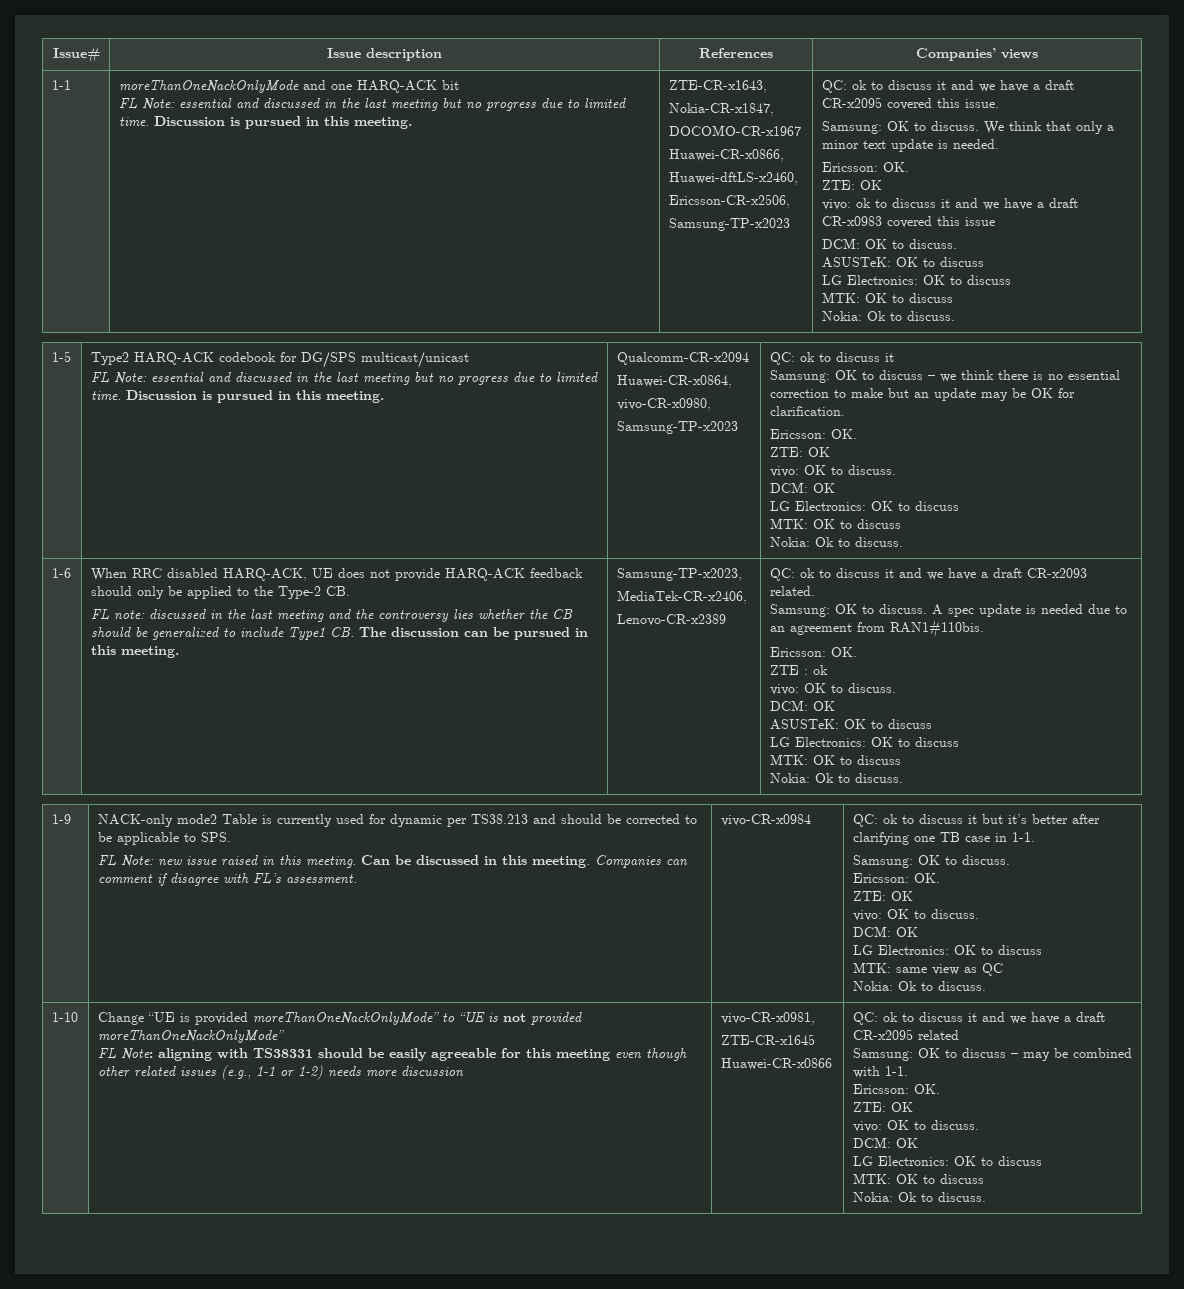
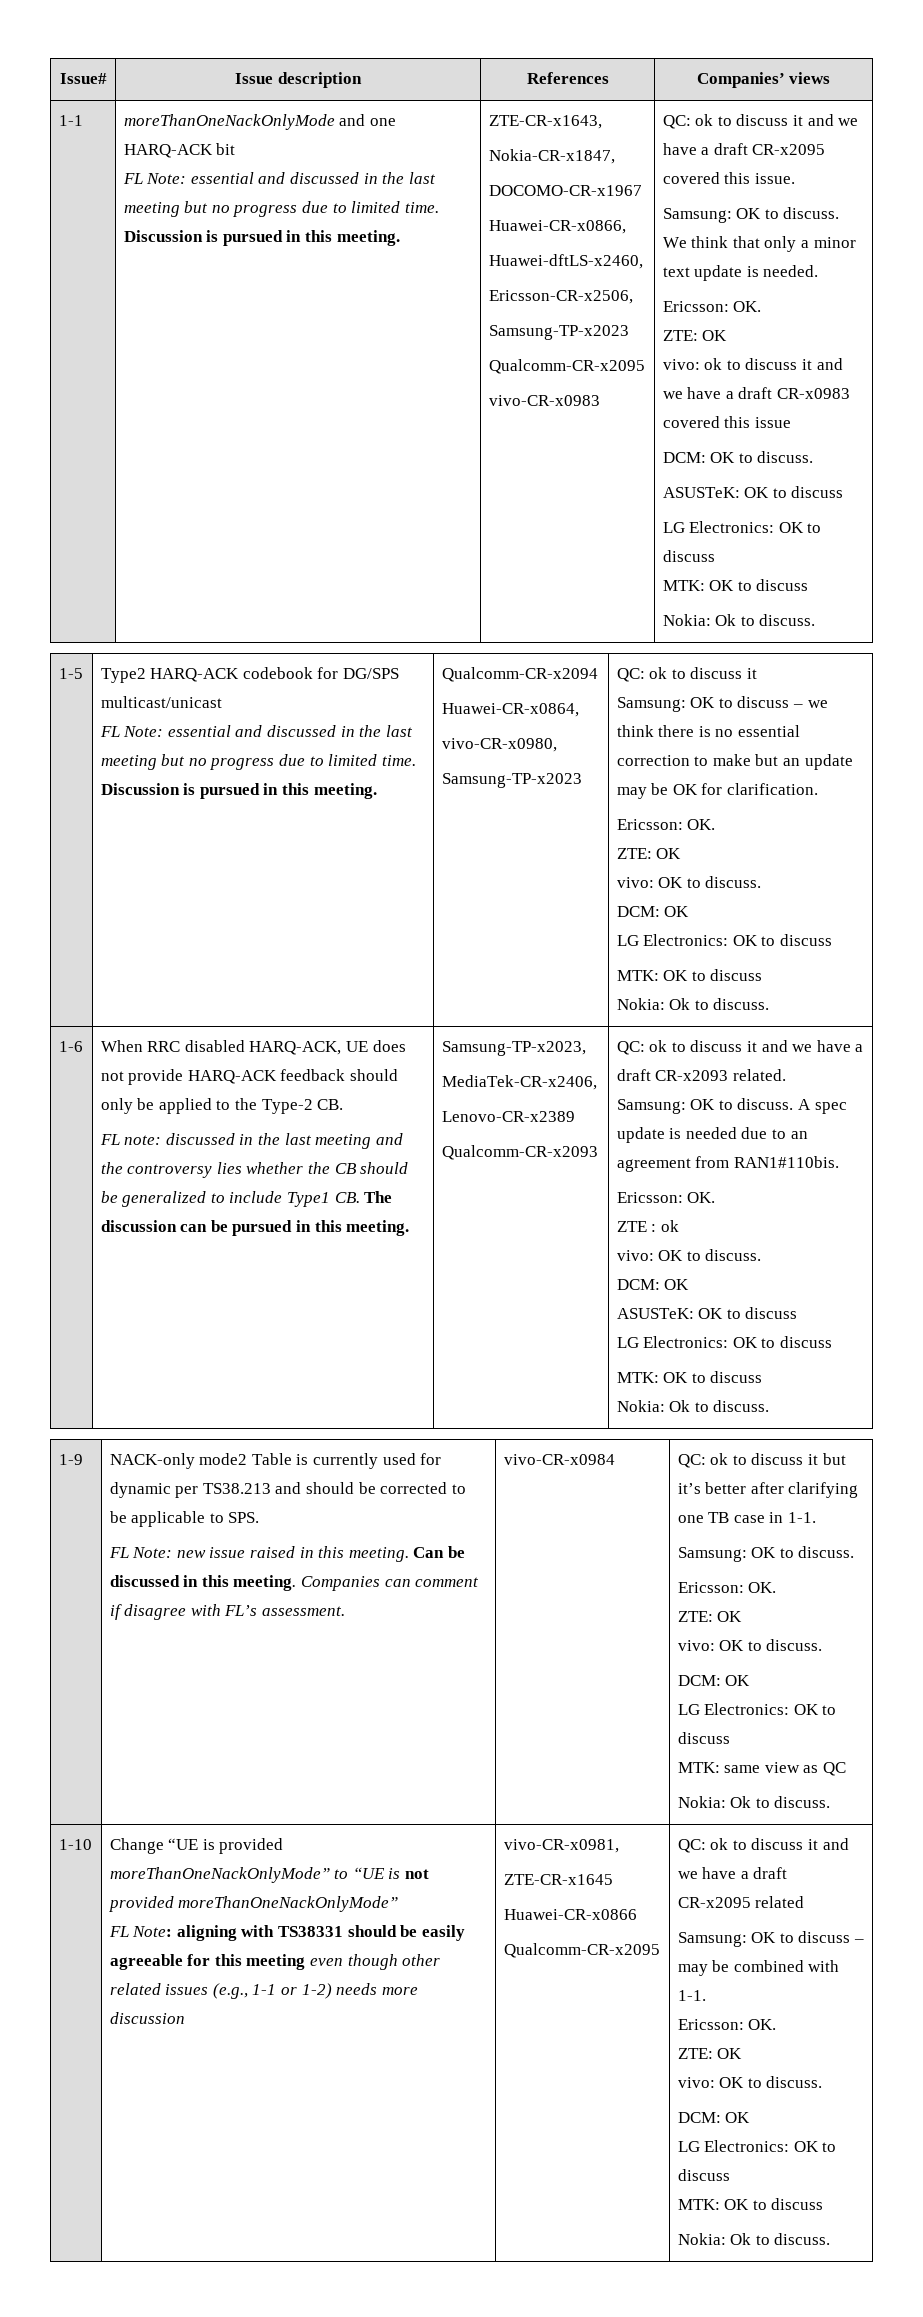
(790, 224) none -> [488,359,645,374] [488,395,600,406] // Qualcomm-CR-x2095 // vivo-CR-x0983
(726, 620) none -> [441,1145,598,1160] // Qualcomm-CR-x2093
(832, 1064) none -> [503,1943,660,1958] // Qualcomm-CR-x2095

